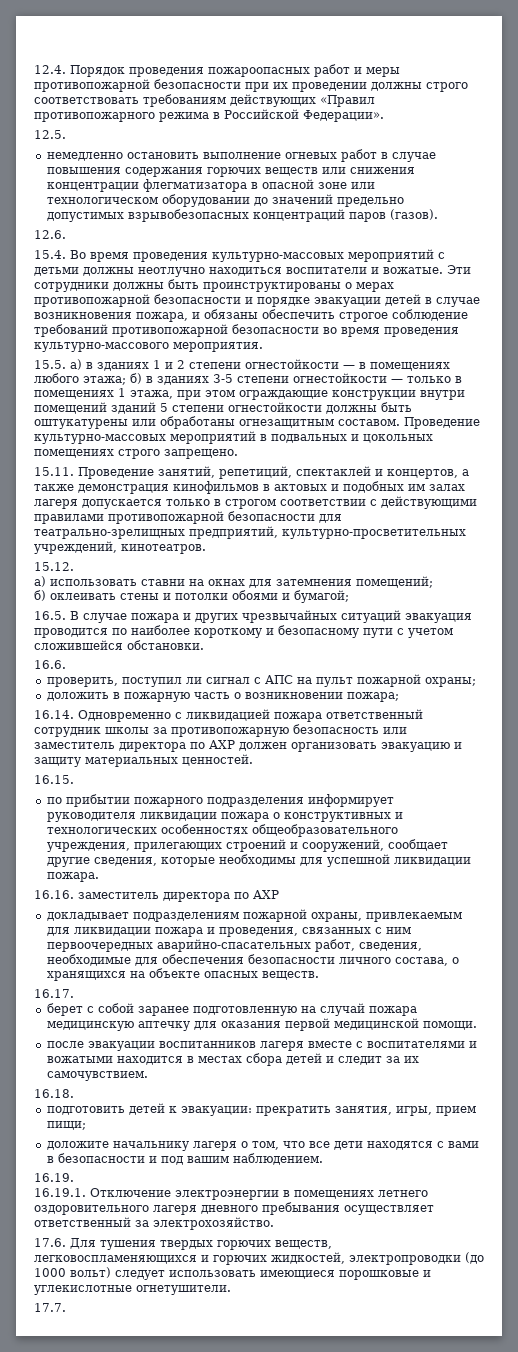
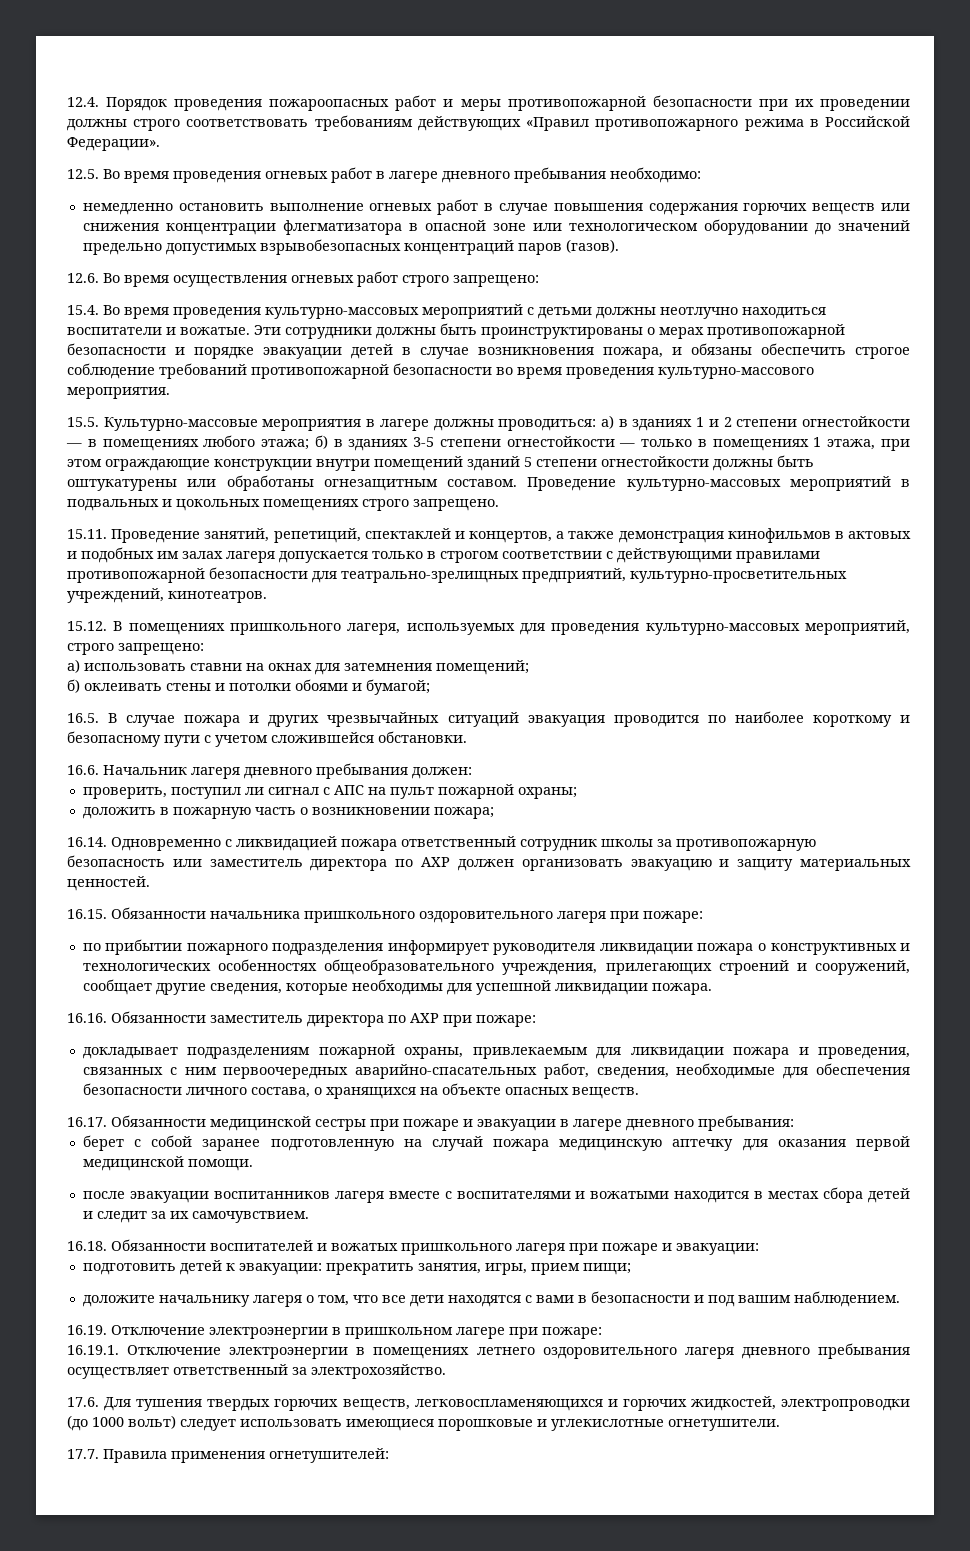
(66, 134) none -> [103,167,701,183] Во время проведения огневых работ в лагере дневного пребывания необходимо:
(66, 234) none -> [103,271,539,287] Во время осуществления огневых работ строго запрещено:
(66, 364) none -> [103,417,597,431] Культурно-массовые мероприятия в лагере должны проводиться:
(74, 566) none -> [113,620,910,635] [67,643,204,655] В помещениях пришкольного лагеря, используемых для проведения культурно-массовых мероприятий, строго запрещено:
(66, 664) none -> [103,763,472,779] Начальник лагеря дневного пребывания должен:
(74, 779) none -> [111,907,703,923] Обязанности начальника пришкольного оздоровительного лагеря при пожаре:
[78,890,279,902] заместитель директора по АХР -> [111,1011,536,1027] Обязанности заместитель директора по АХР при пожаре:
(74, 993) none -> [111,1115,794,1131] Обязанности медицинской сестры при пожаре и эвакуации в лагере дневного пребывания:
(74, 1093) none -> [111,1239,759,1255] Обязанности воспитателей и вожатых пришкольного лагеря при пожаре и эвакуации:
(74, 1177) none -> [111,1325,602,1339] Отключение электроэнергии в пришкольном лагере при пожаре:
(66, 1307) none -> [103,1448,389,1463] Правила применения огнетушителей:

